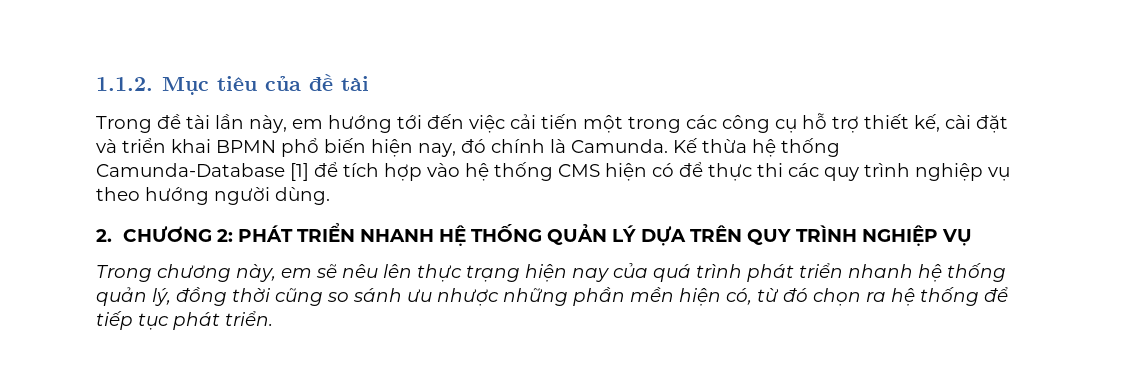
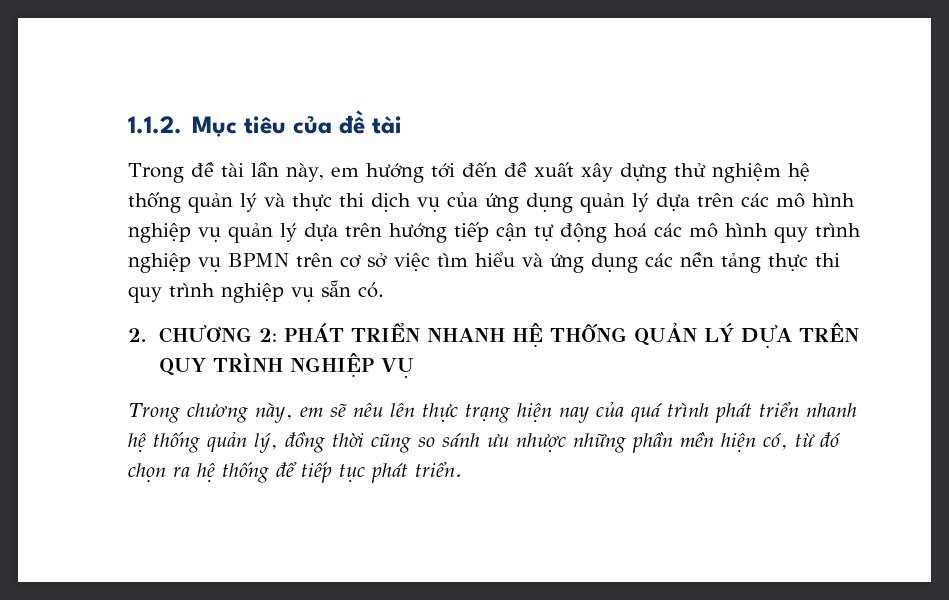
[469,113,1008,133] [96,138,840,157] [96,162,1010,181] [96,187,330,205] việc cải tiến một trong các công cụ hỗ trợ thiết kế, cài đặt và triển khai BPMN phổ biến hiện nay, đó chính là Camunda. Kế thừa hệ thống Camunda-Database [1] để tích hợp vào hệ thống CMS hiện có để thực thi các quy trình nghiệp vụ theo hướng người dùng. -> [503,162,810,183] [128,192,855,213] [128,222,861,243] [128,252,840,273] [128,280,384,303] đề xuất xây dựng thử nghiệm hệ thống quản lý và thực thi dịch vụ của ứng dụng quản lý dựa trên các mô hình nghiệp vụ quản lý dựa trên hướng tiếp cận tự động hoá các mô hình quy trình nghiệp vụ BPMN trên cơ sở việc tìm hiểu và ứng dụng các nền tảng thực thi quy trình nghiệp vụ sẵn có.

